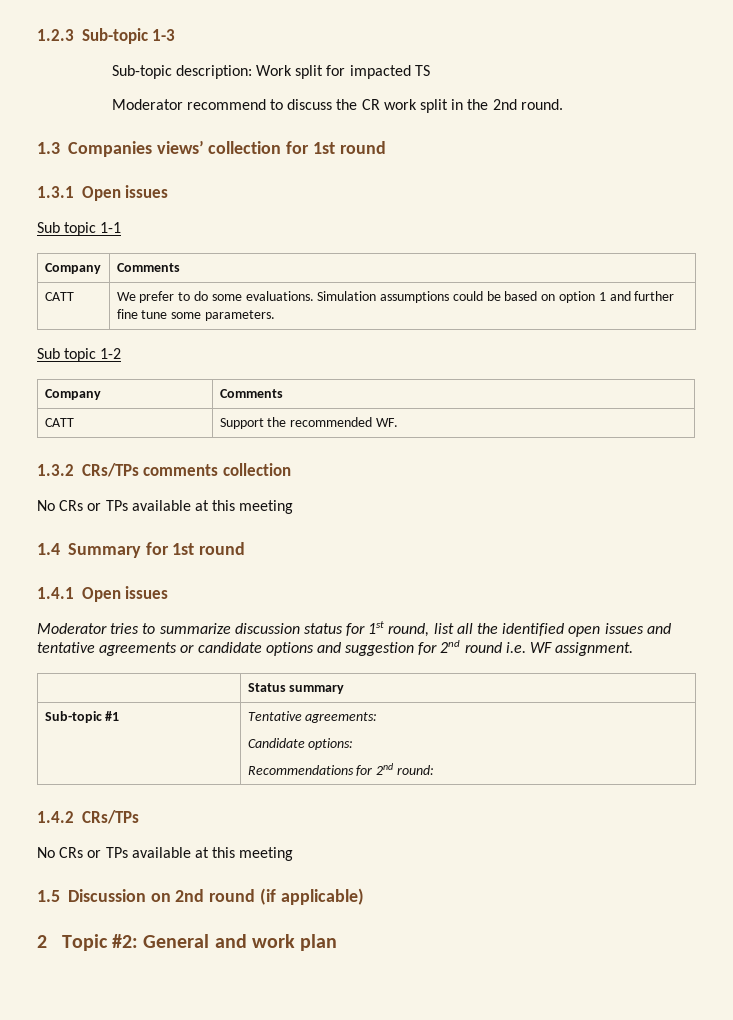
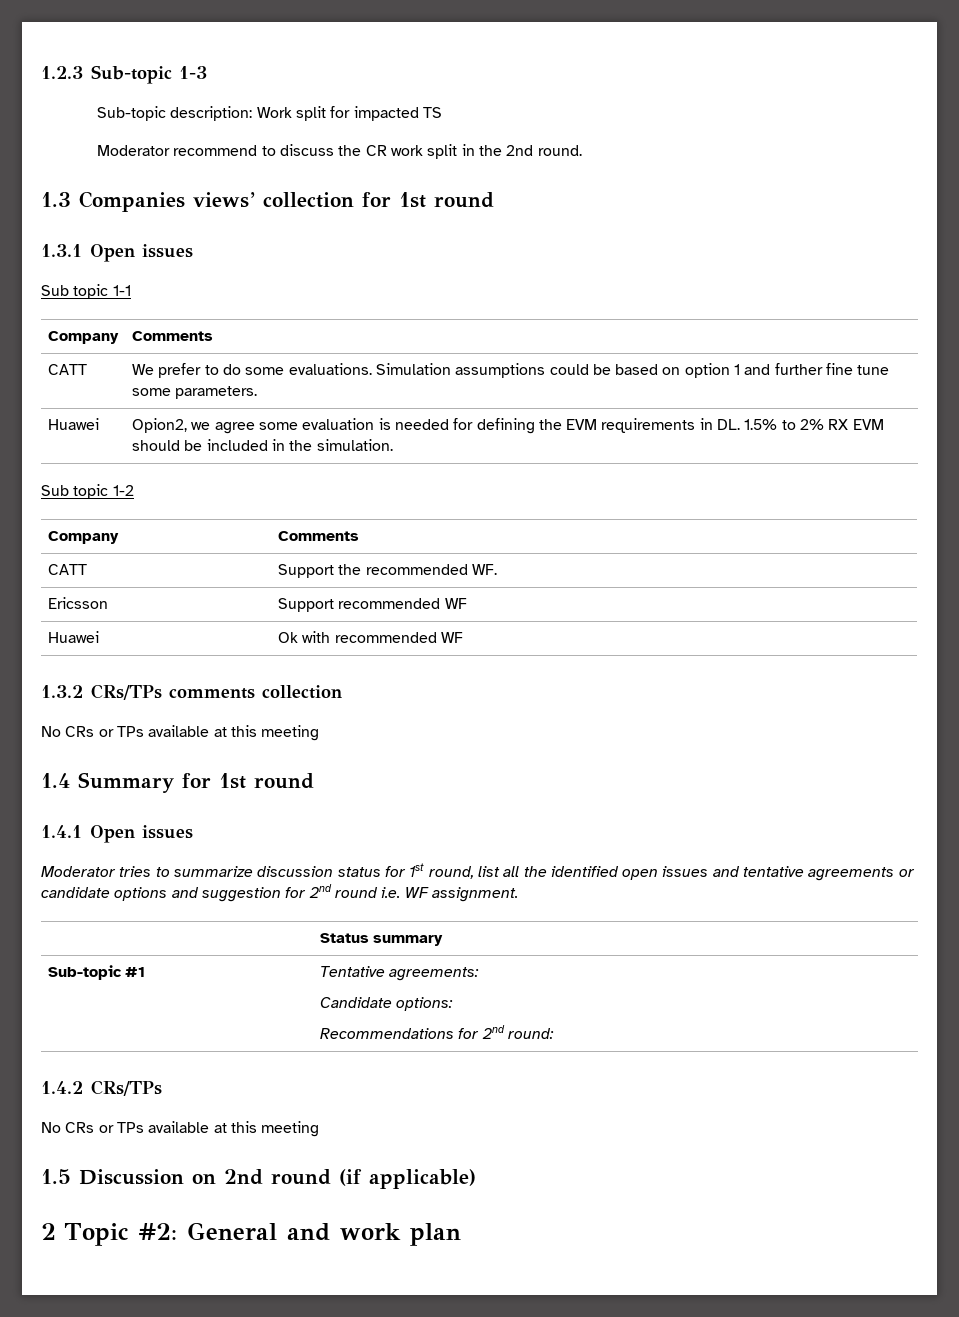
(275, 315) none -> [47,418,99,430] [131,418,884,434] [131,439,393,451] // Huawei | Opion2, we agree some evaluation is needed for defining the EVM requirements in DL. 1.5% to 2% RX EVM should be included in the simulation.
(398, 422) none -> [47,597,108,609] [277,598,467,612] [47,631,99,643] [277,631,463,643] // Ericsson | Support recommended WF // Huawei | Ok with recommended WF

